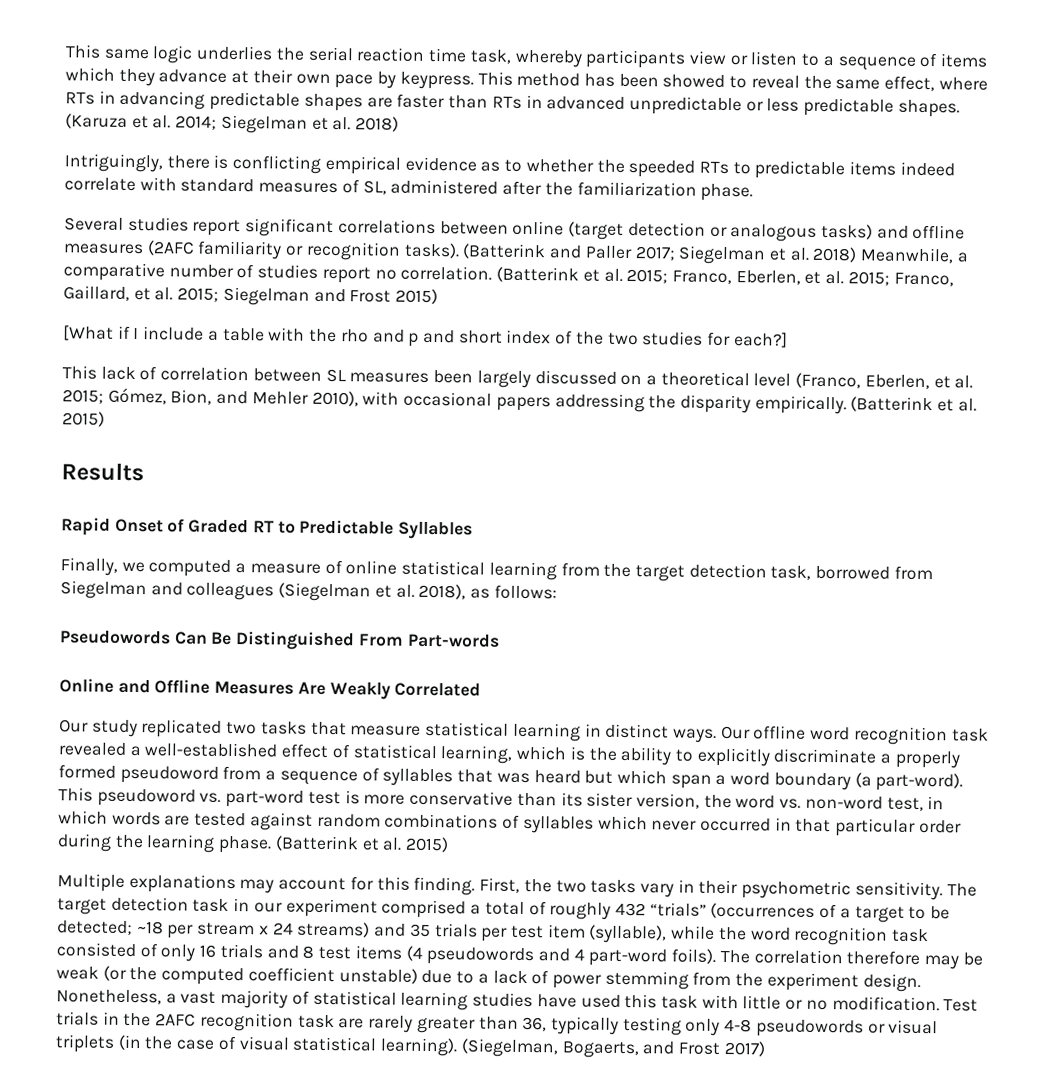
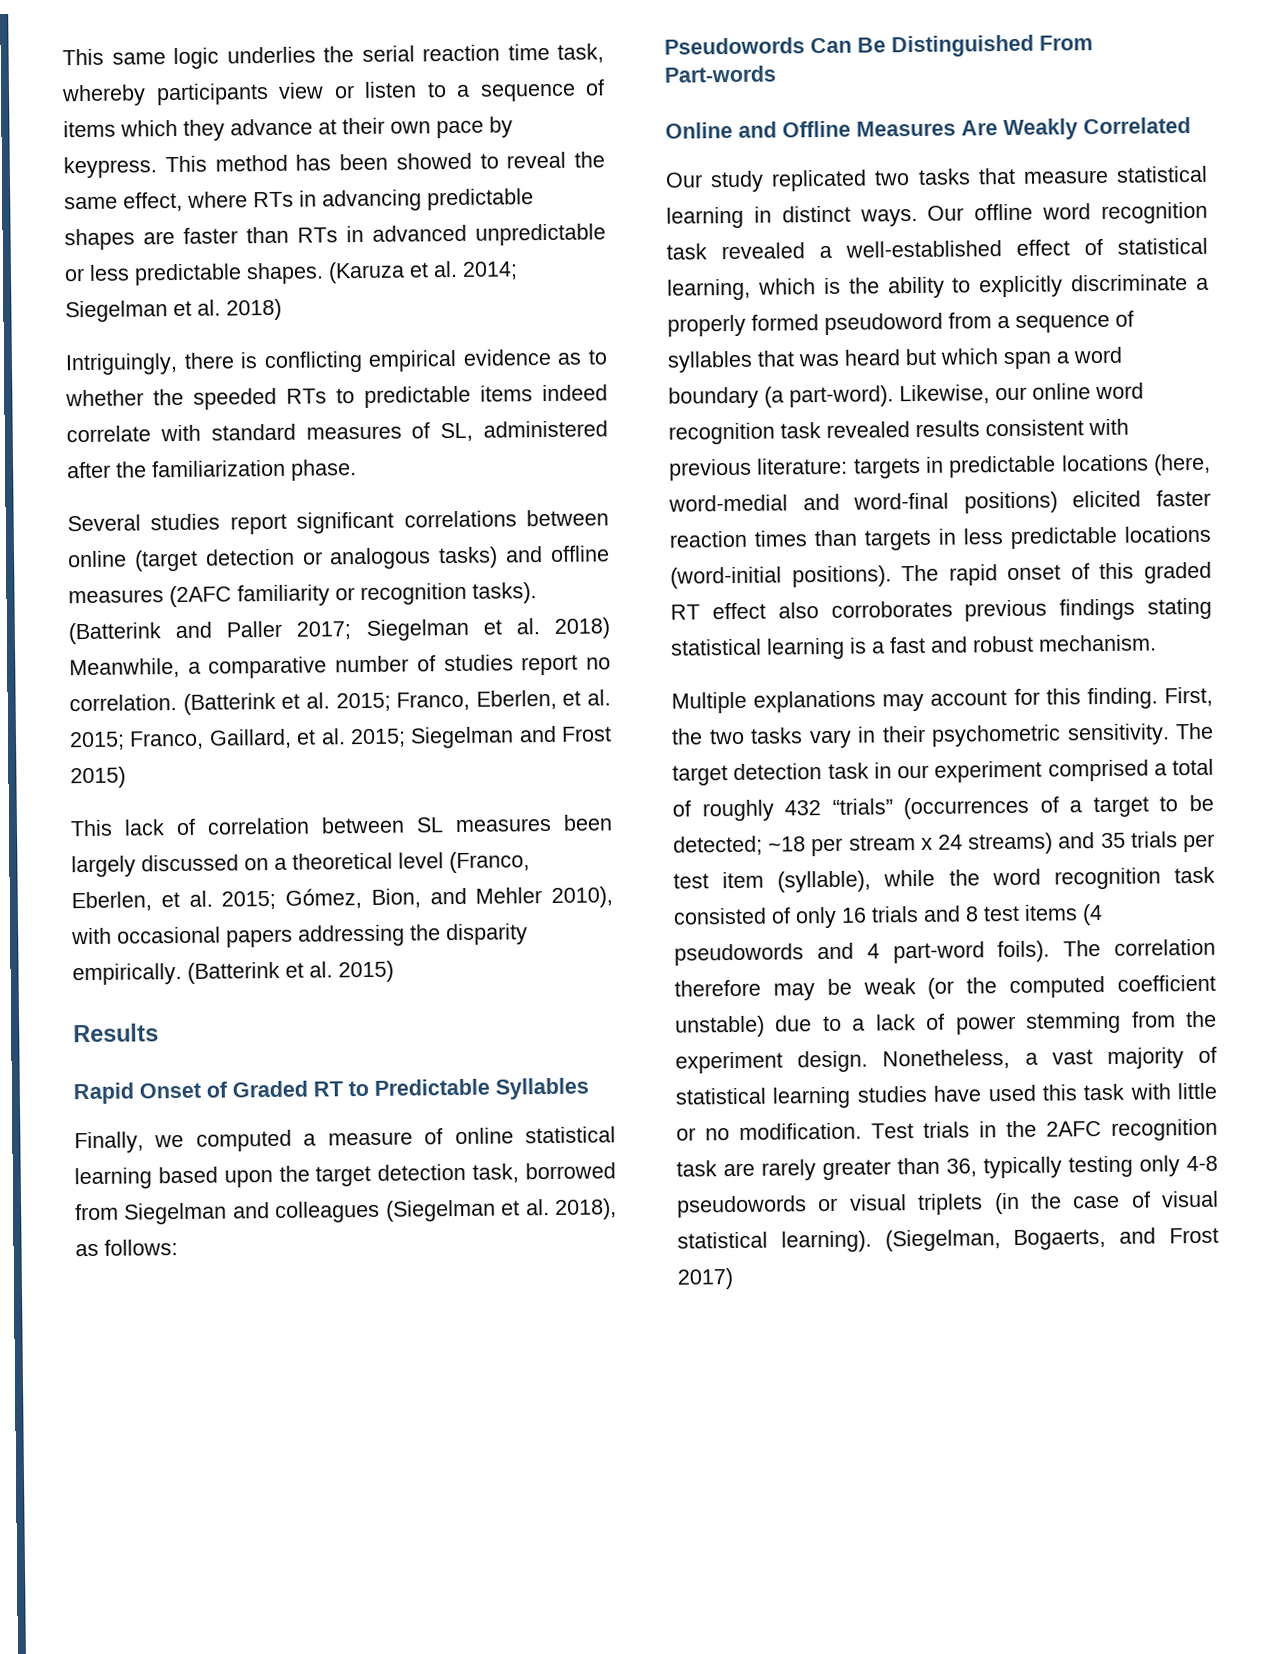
[63,325,788,348] // [What if I include a table with the rho and p and short index of the two studies for each?] -> (126, 777) none
[560,562,600,577] from -> [157,1166,273,1188] based upon
[58,787,945,812] [58,810,962,837] [57,833,450,854] This pseudoword vs. part-word test is more conservative than its sister version, the word vs. non-word test, in which words are tested against random combinations of syllables which never occurred in that particular order during the learning phase. (Batterink et al. 2015) -> [899,382,1144,405] [668,418,1129,445] [669,453,1211,481] [668,489,1211,514] [669,525,1211,551] [670,561,1212,589] [670,597,1212,622] [670,634,1157,660] Likewise, our online word recognition task revealed results consistent with previous literature: targets in predictable locations (here, word-medial and word-final positions) elicited faster reaction times than targets in less predictable locations (word-initial positions). The rapid onset of this graded RT effect also corroborates previous findings stating statistical learning is a fast and robust mechanism.

